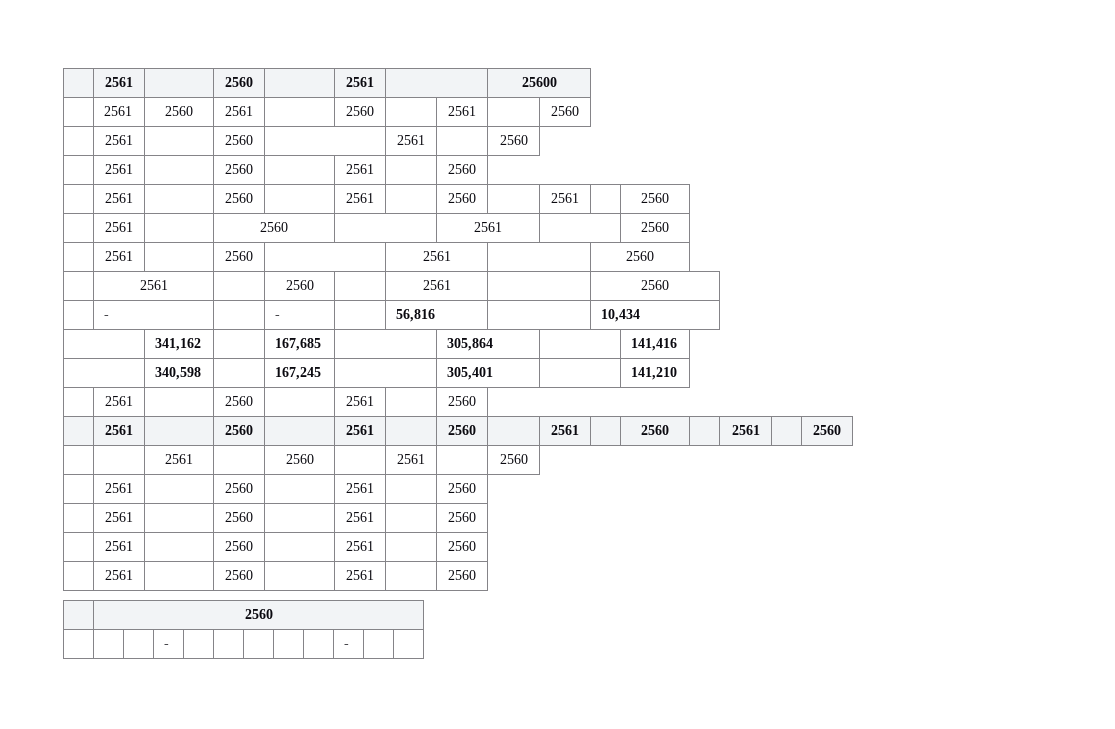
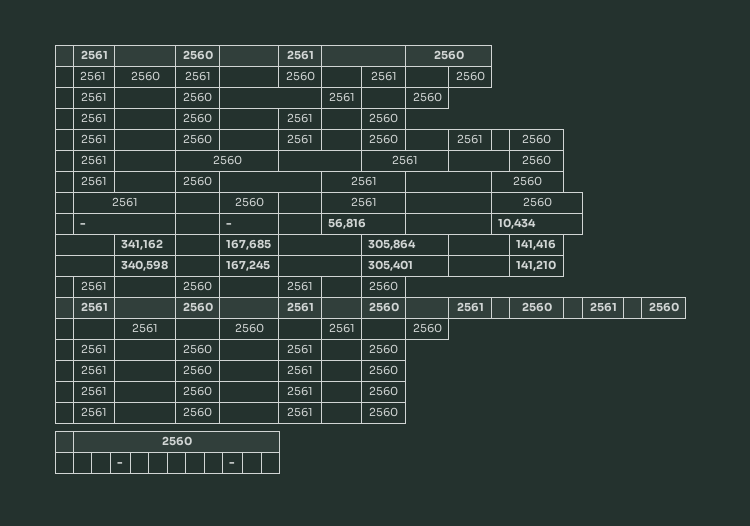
[105,77,133,87] [225,77,253,87] [346,77,374,87] [521,77,557,87] | 2561 | | 2560 | | 2561 | | 25600 -> [80,50,108,60] [182,50,213,60] [286,50,314,60] [433,50,464,60] | 2561 | | 2560 | | 2561 | | 2560

